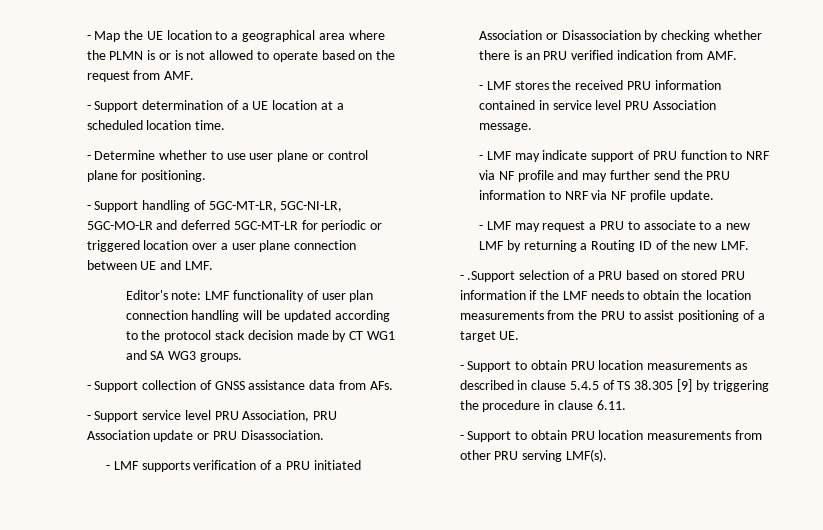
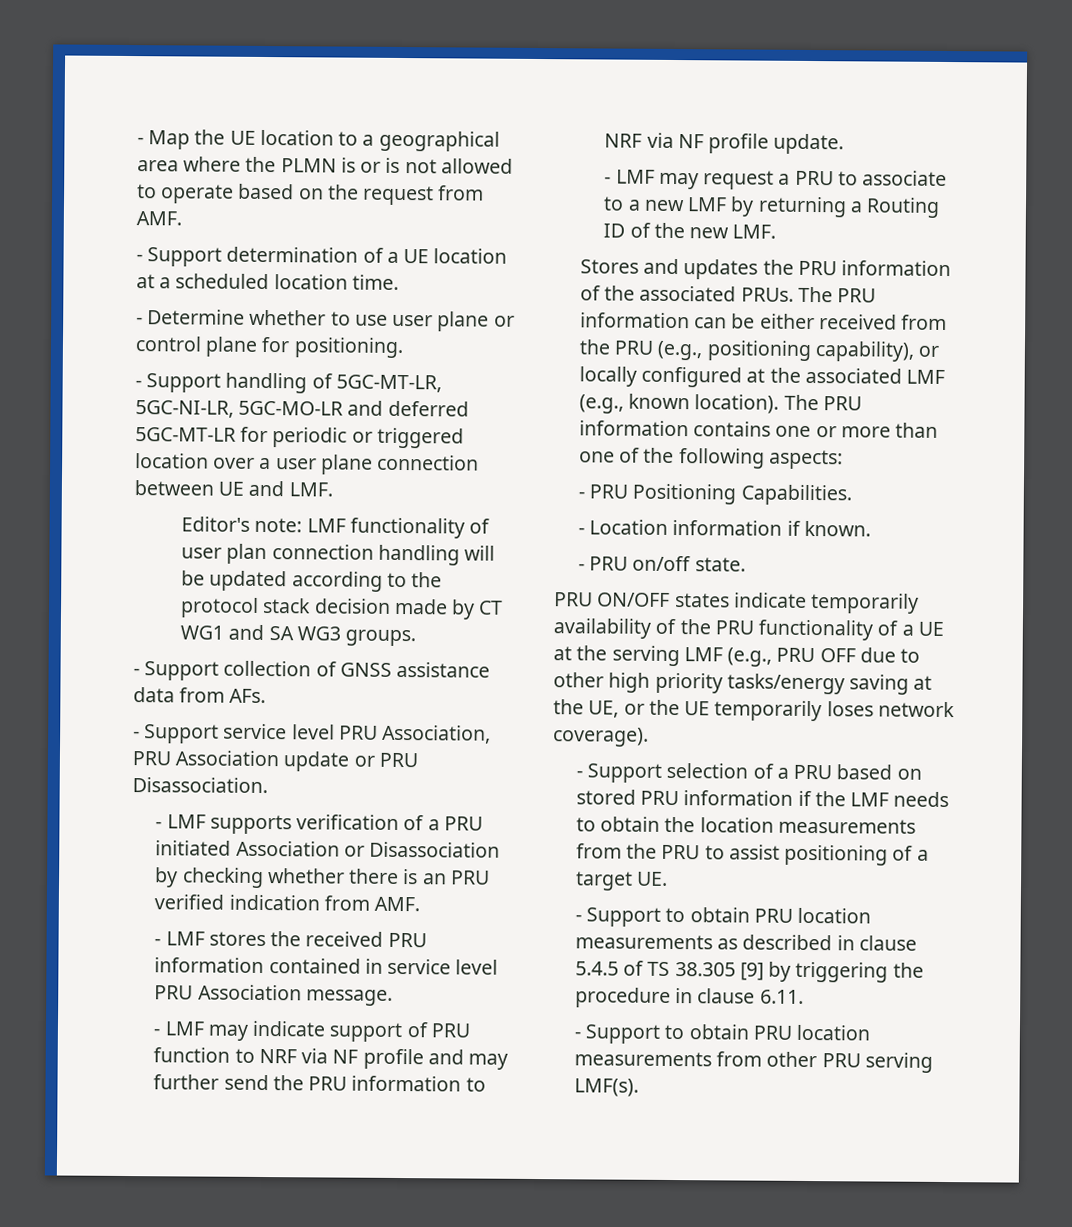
[459,271,516,282] - .Support -> [579,258,952,280] [579,285,877,303] [579,312,948,331] [578,339,940,362] [578,366,946,388] [578,393,862,414] [578,420,939,438] [578,447,843,470] [577,483,852,506] [577,519,871,537] [577,555,746,572] [554,592,920,614] [553,618,944,641] [553,645,921,667] [553,672,933,695] [553,699,955,722] [553,727,649,747] [575,763,662,783] Stores and updates the PRU information of the associated PRUs. The PRU information can be either received from the PRU (e.g., positioning capability), or locally configured at the associated LMF (e.g., known location). The PRU information contains one or more than one of the following aspects: // - PRU Positioning Capabilities. // - Location information if known. // - PRU on/off state. // PRU ON/OFF states indicate temporarily availability of the PRU functionality of a UE at the serving LMF (e.g., PRU OFF due to other high priority tasks/energy saving at the UE, or the UE temporarily loses network coverage). // - Support

